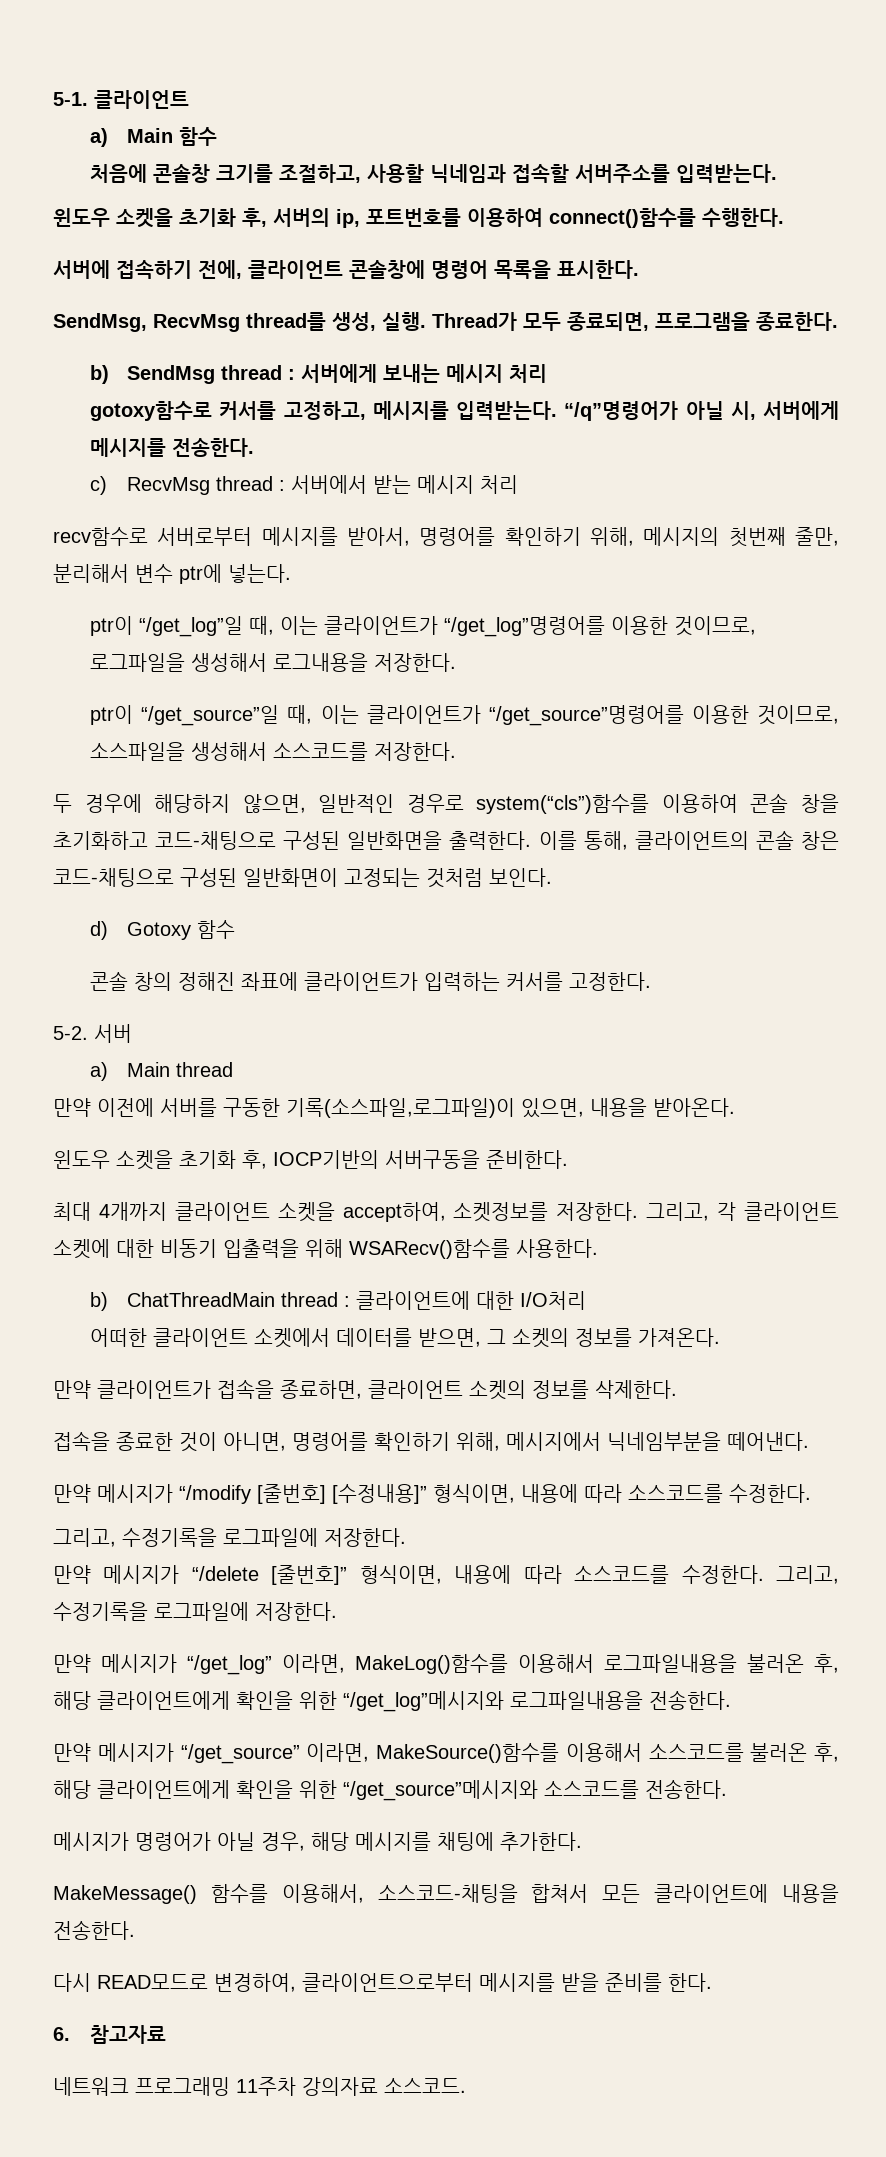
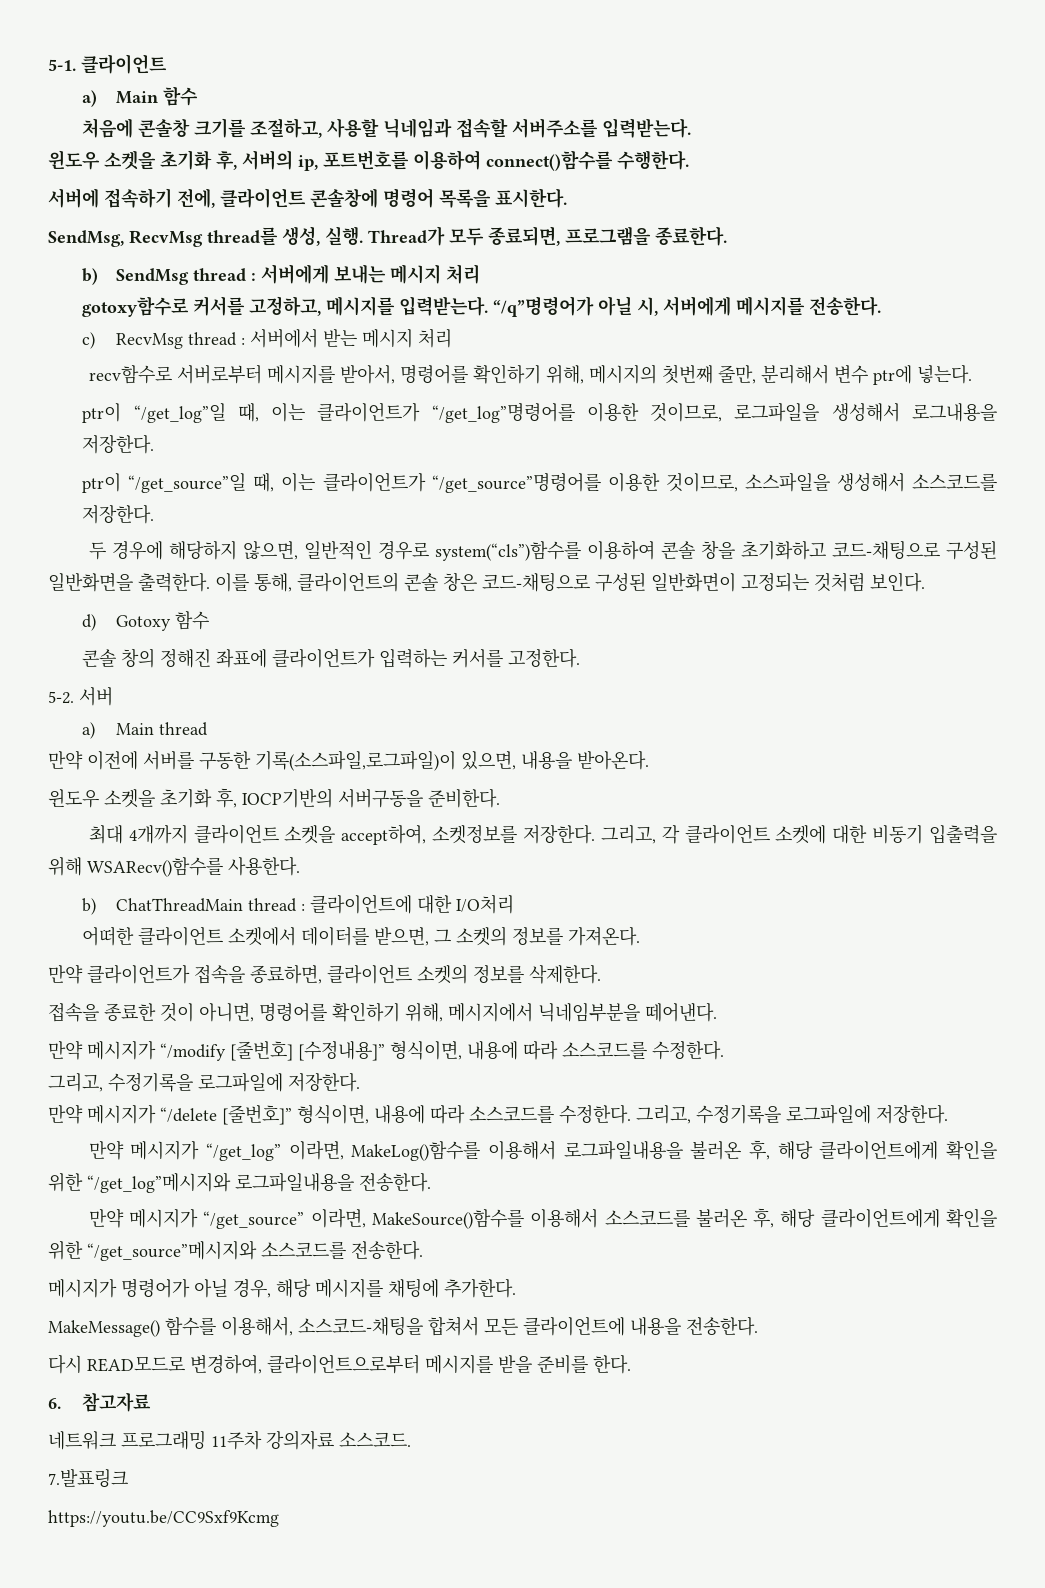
(466, 2085) none -> [48,1469,128,1488] [48,1510,279,1527] // 7.발표링크 // https://youtu.be/CC9Sxf9Kcmg

